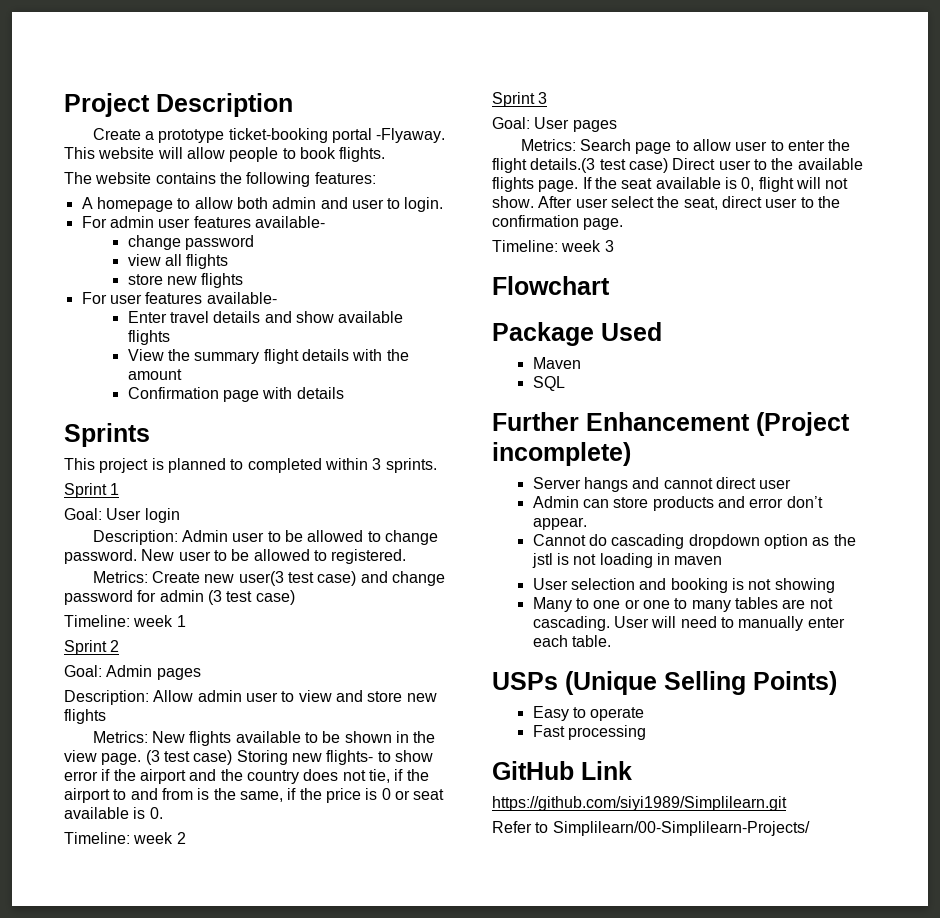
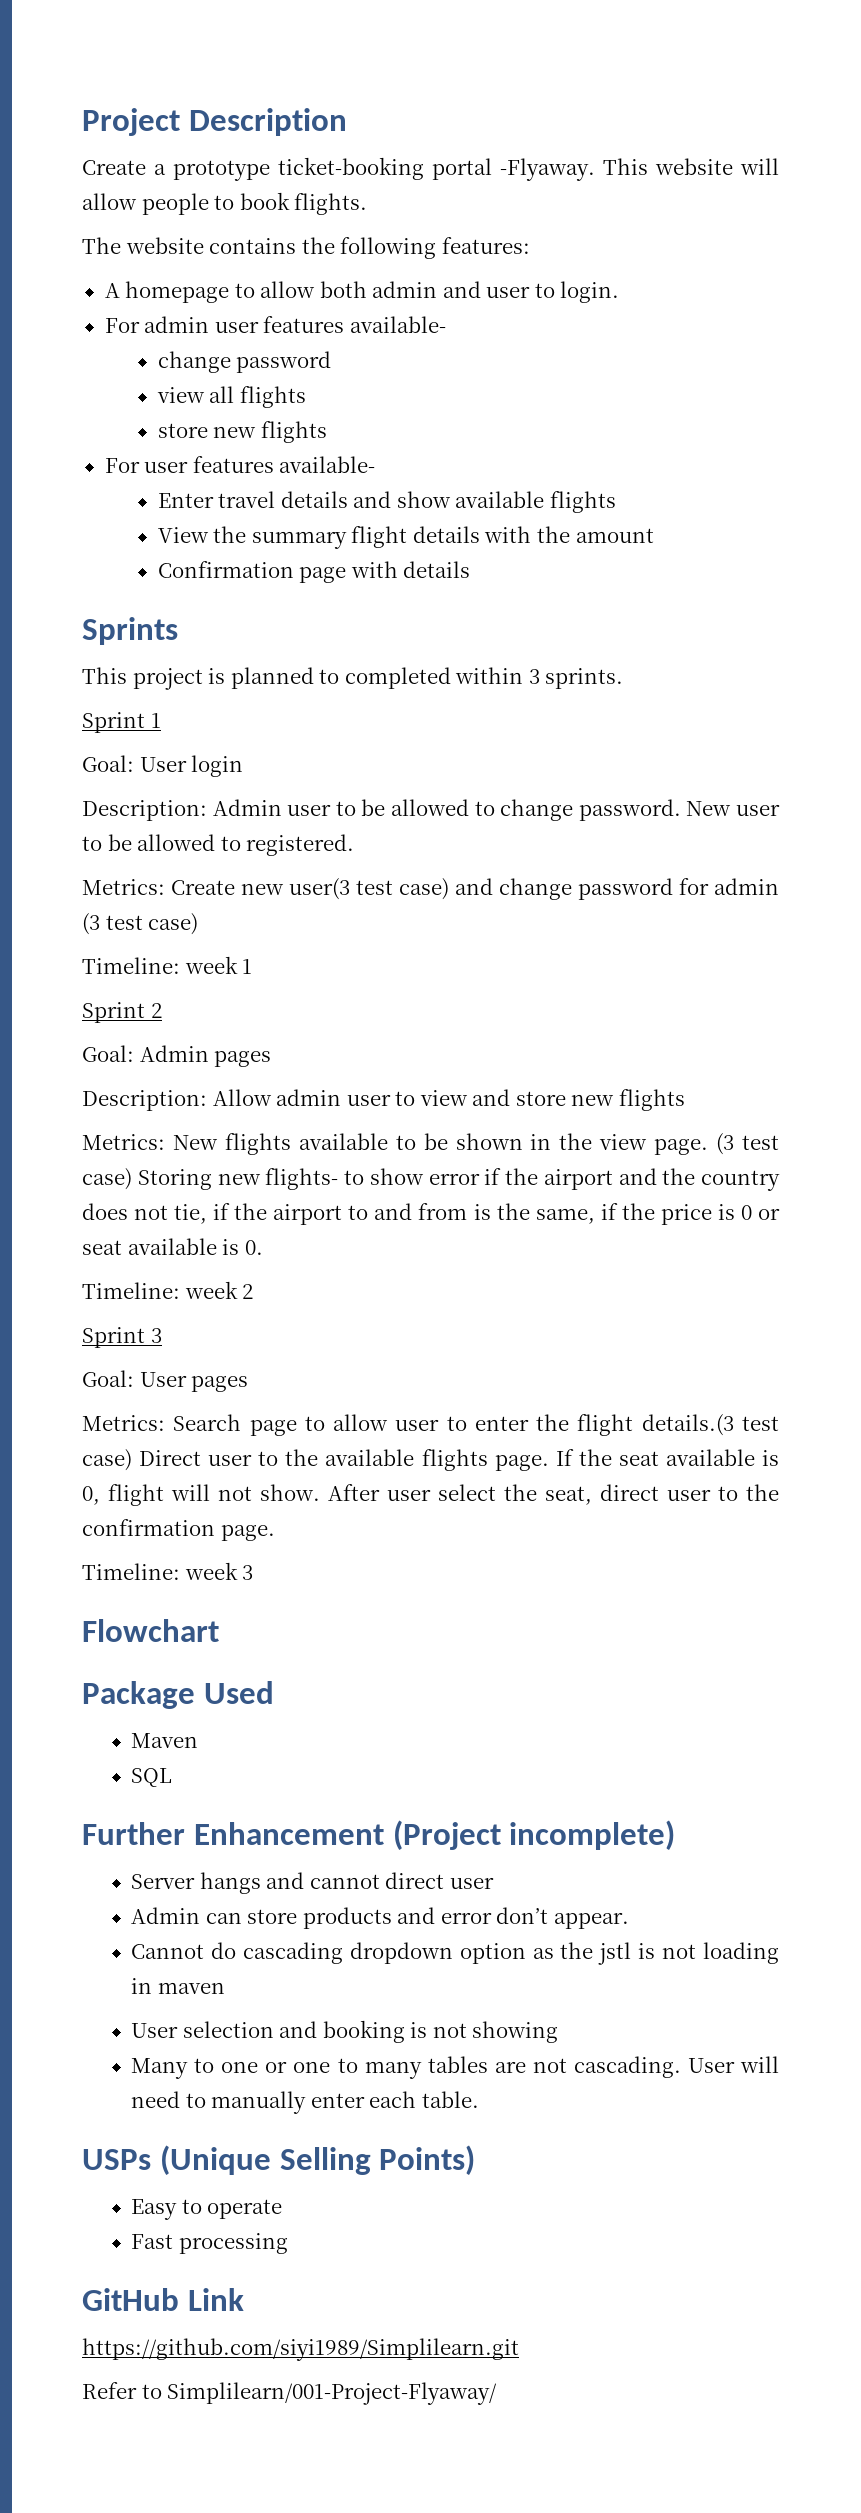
[552,821,810,836] Simplilearn/00-Simplilearn-Projects/ -> [167,2382,498,2405] Simplilearn/001-Project-Flyaway/

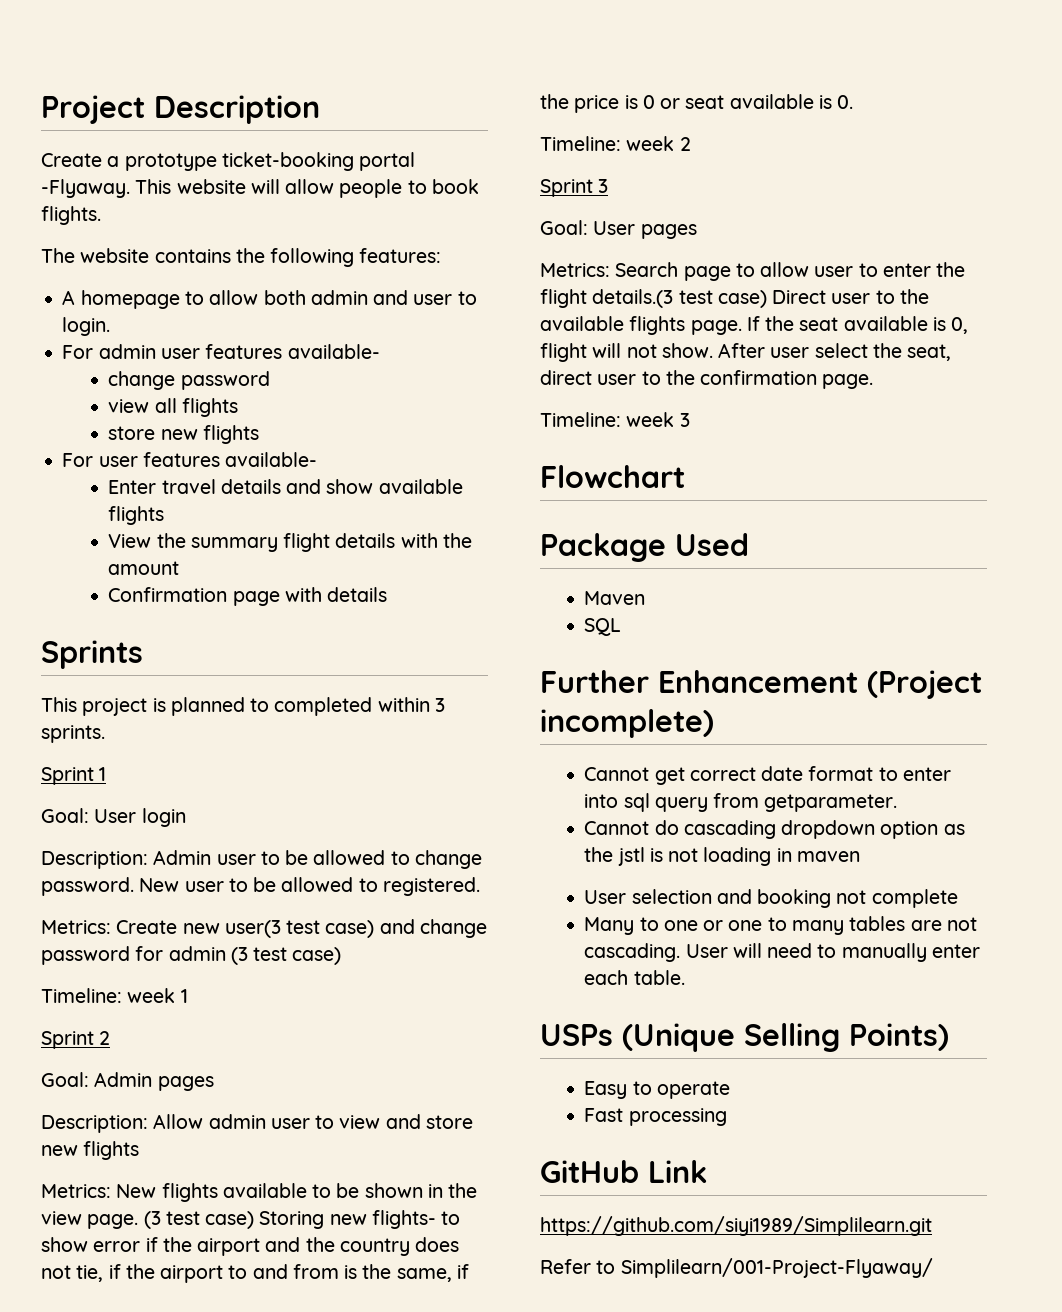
[131,1872,494,1894] [131,1907,629,1929] Server hangs and cannot direct user // Admin can store products and error don’t appear. -> [584,766,952,785] [584,793,898,812] Cannot get correct date format to enter into sql query from getparameter.
[410,2021,559,2043] is not showing -> [836,889,958,908] not complete

